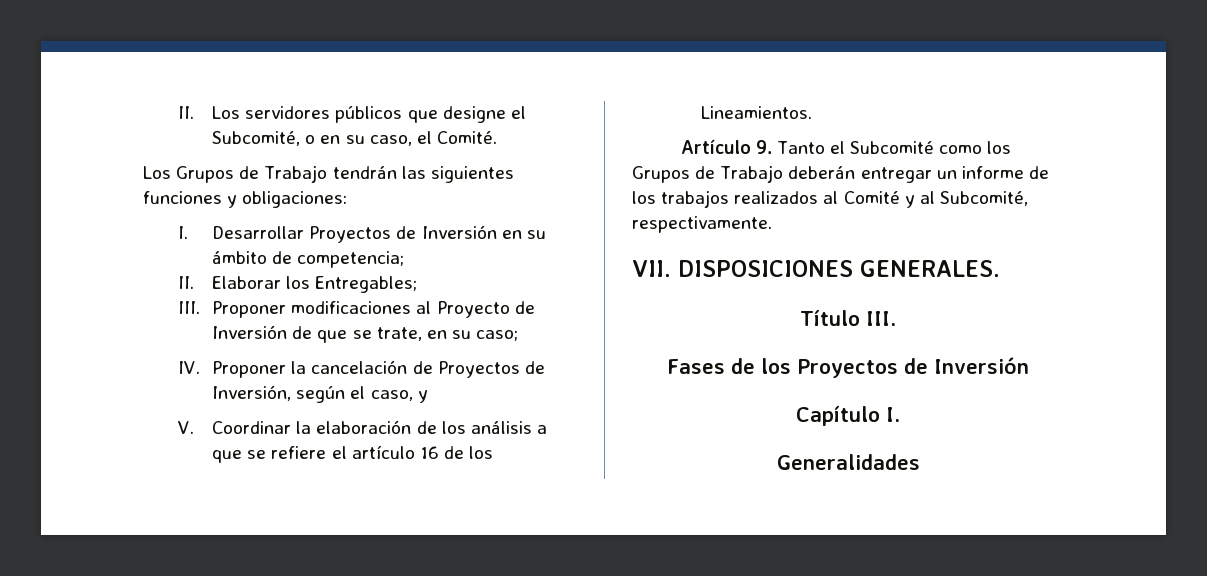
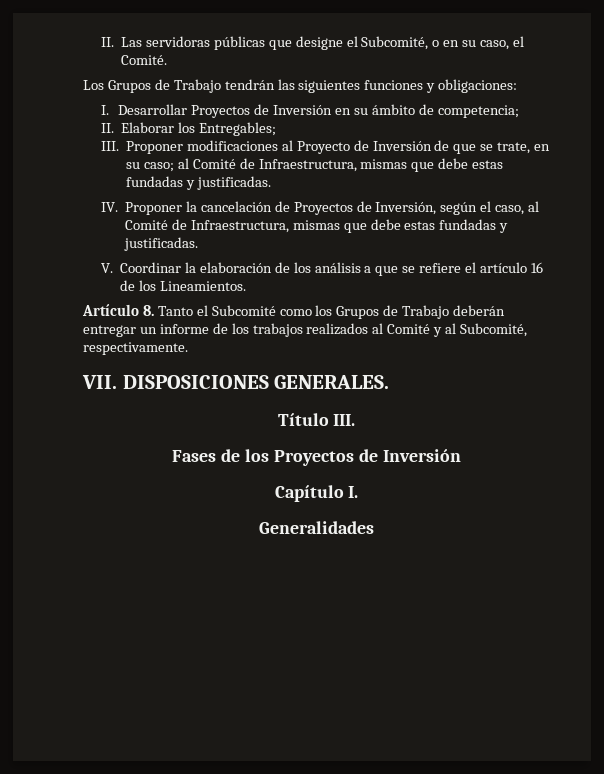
[177,106,403,123] II. Los servidores públicos -> [100,36,265,50] II. Las servidoras públicas
(519, 335) none -> [177,158,504,172] [125,176,271,190] al Comité de Infraestructura, mismas que debe estas fundadas y justificadas.
[417,390,428,403] y -> [528,201,540,212] [124,219,509,233] [123,237,198,251] al Comité de Infraestructura, mismas que debe estas fundadas y justificadas.
[755,140,772,154] 9. -> [142,305,154,316] 8.

